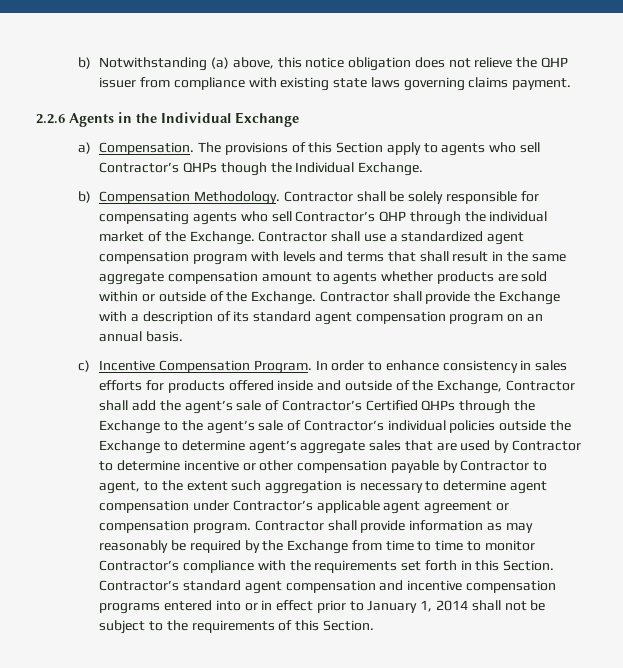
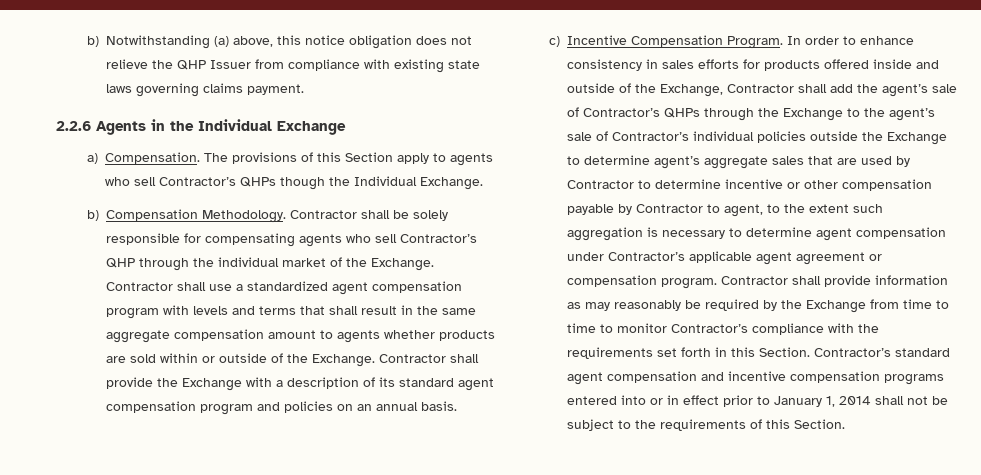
[99,77,137,88] issuer -> [209,60,251,69] Issuer
(504, 319) none -> [256,401,333,413] and policies
[365,400,418,411] Certified -> (660, 112) none

